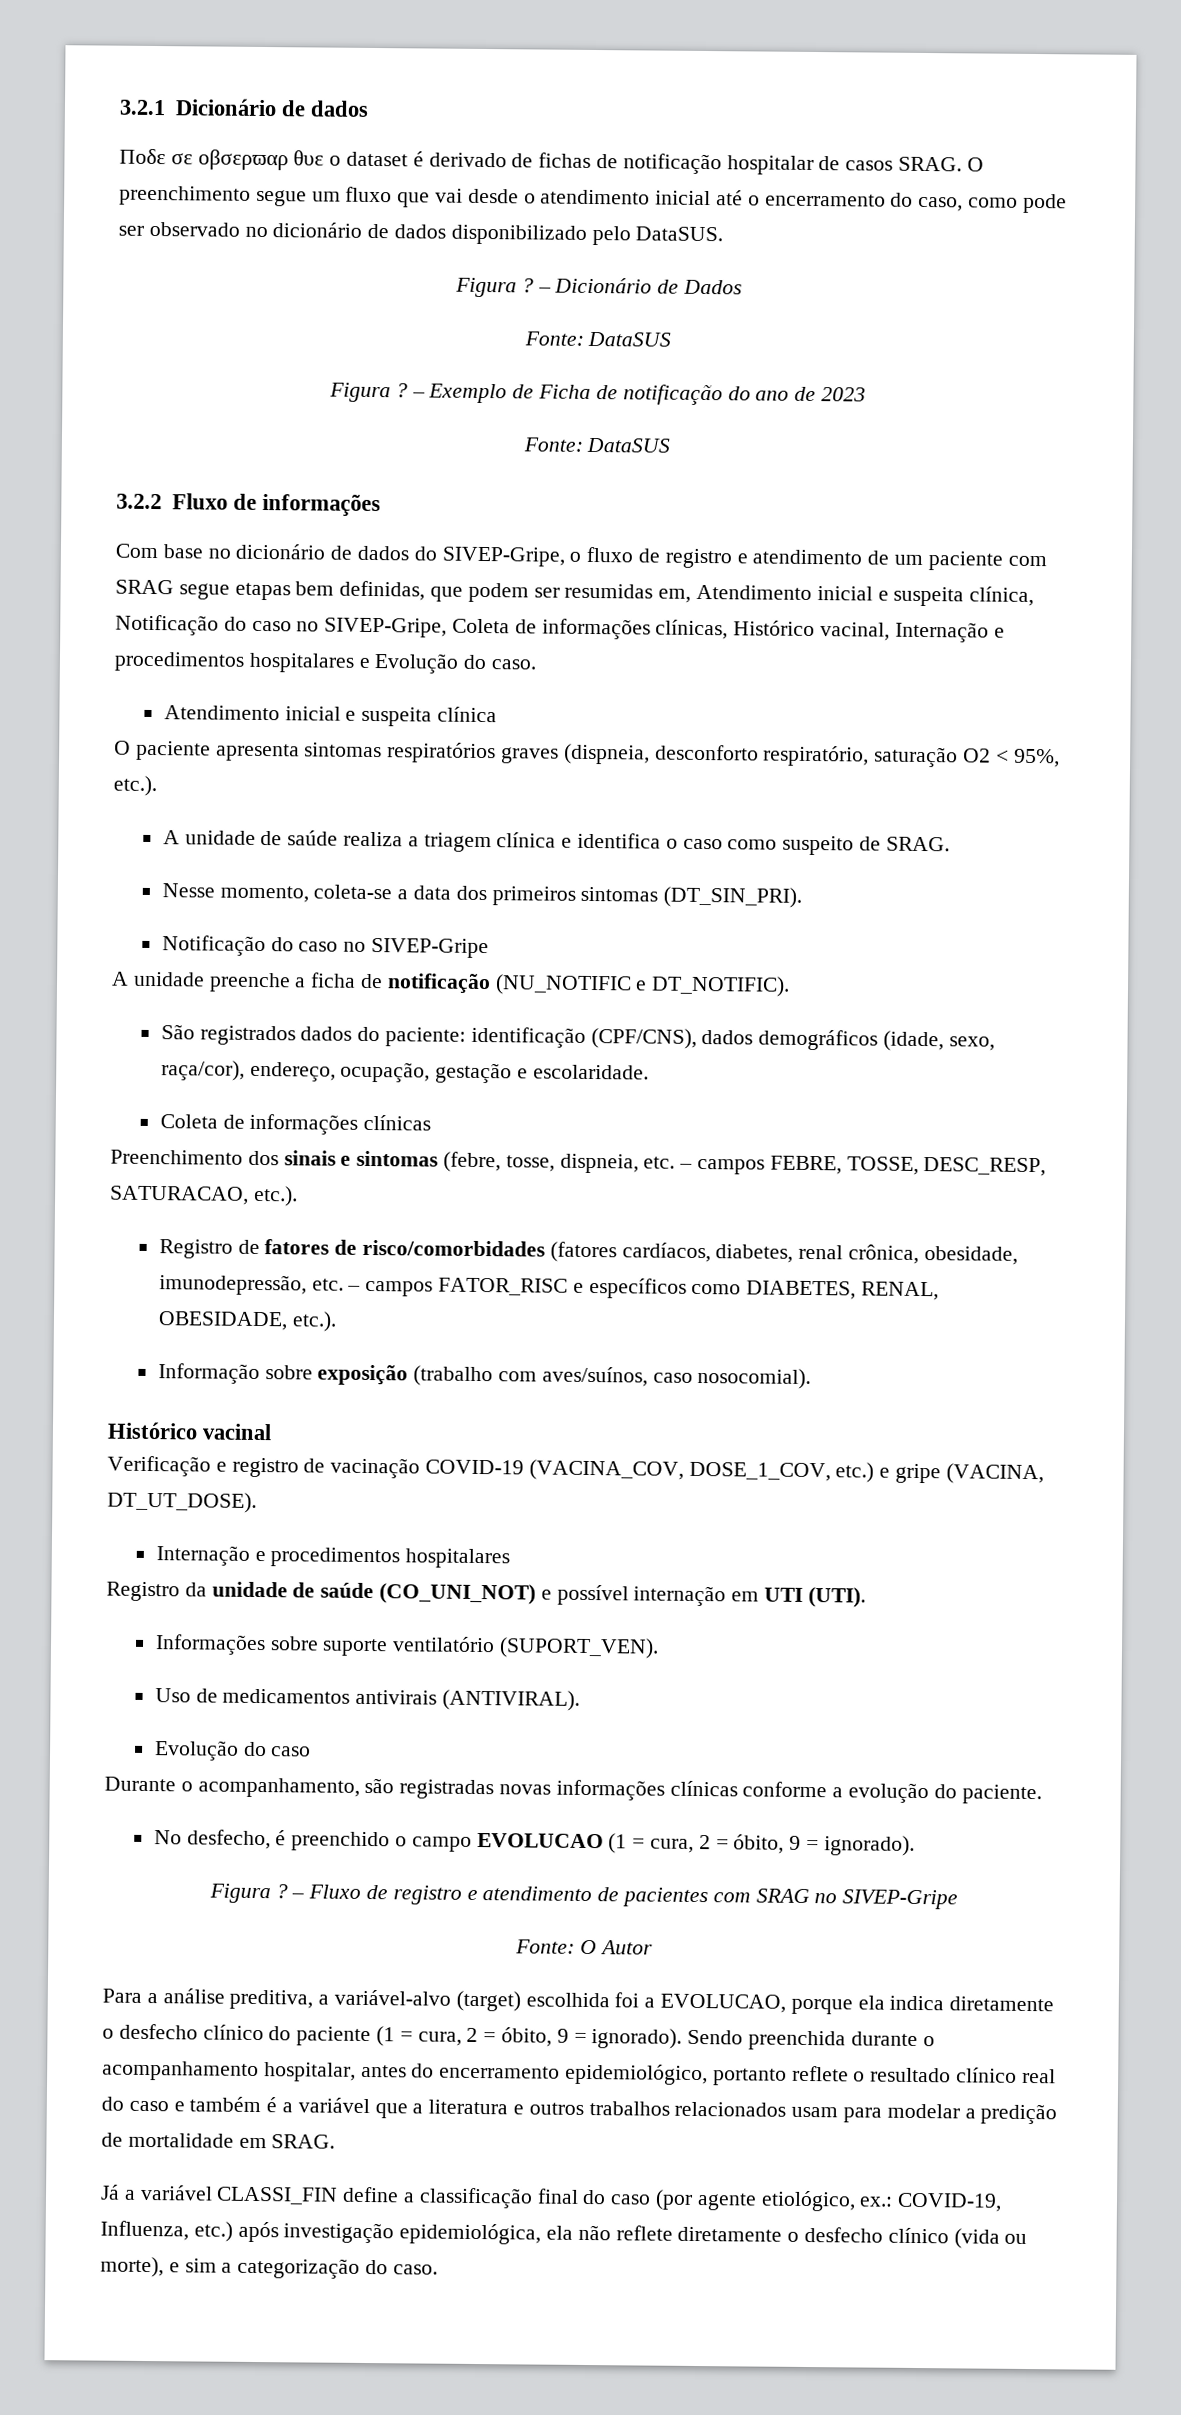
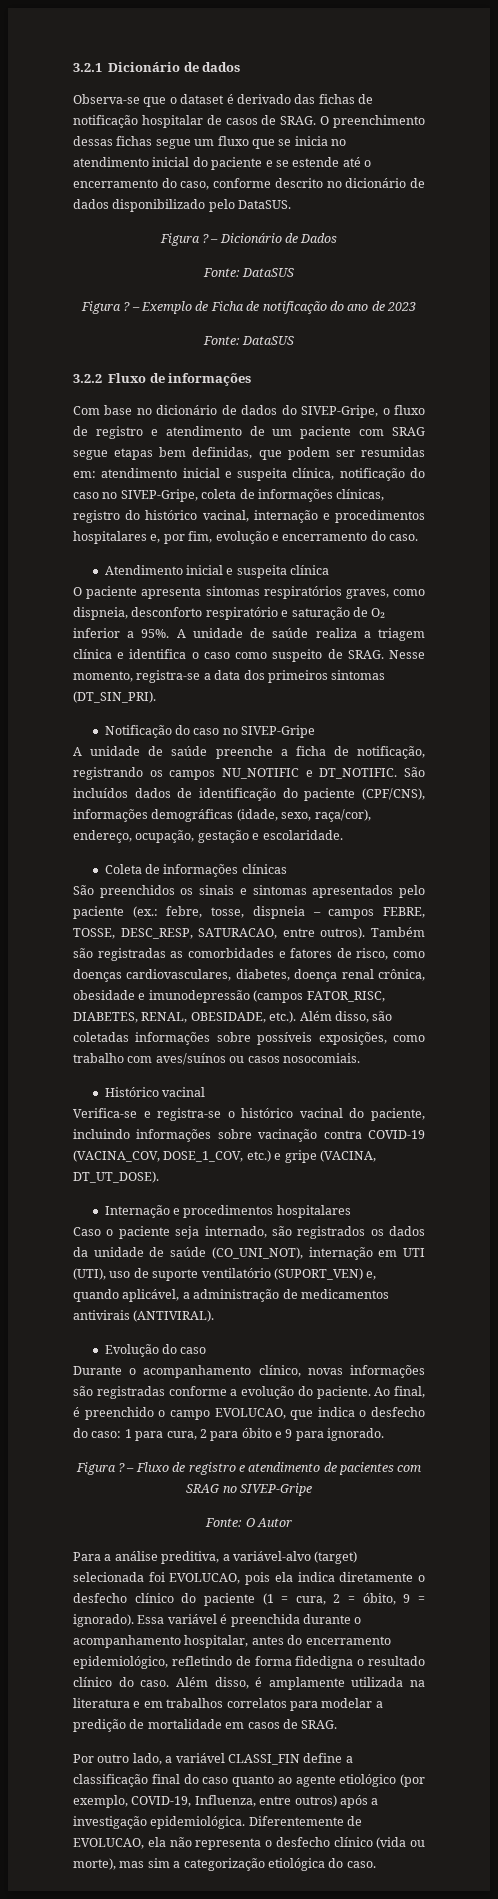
[119,148,325,171] Ποδε σε οβσερϖαρ θυε -> [73,94,167,107] Observa-se que
[511,153,534,168] de -> [294,94,316,104] das
(894, 165) none -> [261,115,277,125] de
(251, 195) none -> [73,136,153,146] dessas fichas
[435,188,712,206] vai desde o atendimento inicial -> [278,136,346,146] [73,157,340,170] se inicia no atendimento inicial do paciente e se estende
[968,193,1067,214] [118,221,240,237] como pode ser observado -> [213,178,323,188] conforme descrito
[658,584,813,603] em, Atendimento -> [73,468,178,478] em: atendimento
[115,614,219,636] Notificação -> [339,468,405,481] notificação
[452,618,511,634] Coleta -> [201,489,237,499] coleta
[733,620,1005,643] [114,651,460,674] Histórico vacinal, Internação e procedimentos hospitalares e Evolução -> [73,510,425,523] [73,531,368,544] registro do histórico vacinal, internação e procedimentos hospitalares e, por fim, evolução e encerramento
[501,743,1060,768] [113,775,157,797] graves (dispneia, desconforto respiratório, saturação O2 < 95%, etc.). // -> [345,589,425,599] [73,607,386,620] [73,628,170,638] graves, como dispneia, desconforto respiratório e saturação de O₂ inferior a 95%.
(950, 844) // -> (384, 654) none
[313,884,393,900] coleta-se -> [136,670,201,683] registra-se
(205, 979) none -> [148,746,208,756] de saúde
[386,973,791,997] [160,1024,879,1051] notificação (NU_NOTIFIC e DT_NOTIFIC). // São registrados dados do paciente: identificação (CPF/CNS), dados demográficos -> [357,746,425,759] [73,767,425,780] [73,788,425,801] [73,809,234,822] notificação, registrando os campos NU_NOTIFIC e DT_NOTIFIC. São incluídos dados de identificação do paciente (CPF/CNS), informações demográficas
[110,1149,676,1174] Preenchimento dos sinais e sintomas (febre, tosse, dispneia, etc. -> [73,885,426,898] [73,906,305,919] São preenchidos os sinais e sintomas apresentados pelo paciente (ex.: febre, tosse, dispneia
[253,1185,298,1207] [158,1239,1018,1265] [158,1274,939,1301] [157,1311,337,1332] [157,1363,812,1390] [107,1421,273,1441] [107,1455,421,1479] etc.). // Registro de fatores de risco/comorbidades (fatores cardíacos, diabetes, renal crônica, obesidade, imunodepressão, etc. – campos FATOR_RISC e específicos como DIABETES, RENAL, OBESIDADE, etc.). // Informação sobre exposição (trabalho com aves/suínos, caso nosocomial). // Histórico vacinal // Verificação e registro de vacinação -> [282,927,425,939] [73,948,425,961] [73,969,425,982] [73,990,385,1003] [73,1011,393,1023] [73,1032,425,1045] [73,1053,360,1065] [104,1087,205,1097] [73,1108,425,1121] [73,1129,362,1142] entre outros). Também são registradas as comorbidades e fatores de risco, como doenças cardiovasculares, diabetes, doença renal crônica, obesidade e imunodepressão (campos FATOR_RISC, DIABETES, RENAL, OBESIDADE, etc.). Além disso, são coletadas informações sobre possíveis exposições, como trabalho com aves/suínos ou casos nosocomiais. // Histórico vacinal // Verifica-se e registra-se o histórico vacinal do paciente, incluindo informações sobre vacinação contra
[106,1581,866,1608] [154,1634,659,1659] [154,1688,191,1703] Registro da unidade de saúde (CO_UNI_NOT) e possível internação em UTI (UTI). // Informações sobre suporte ventilatório (SUPORT_VEN). // Uso -> [73,1226,425,1239] [73,1247,425,1260] [73,1268,377,1281] [73,1289,280,1302] Caso o paciente seja internado, são registrados os dados da unidade de saúde (CO_UNI_NOT), internação em UTI (UTI), uso de suporte ventilatório (SUPORT_VEN) e, quando aplicável, a administração
[197,1777,738,1801] acompanhamento, são registradas novas informações clínicas -> [143,1365,425,1378] [73,1386,165,1399] acompanhamento clínico, novas informações são registradas
[153,1829,271,1850] // No desfecho, -> [374,1386,425,1398] Ao final,
[476,1832,915,1856] EVOLUCAO (1 = cura, 2 = óbito, 9 = ignorado). -> [214,1407,425,1420] [73,1428,385,1441] EVOLUCAO, que indica o desfecho do caso: 1 para cura, 2 para óbito e 9 para ignorado.
[525,1992,853,2015] escolhida foi a EVOLUCAO, porque -> [73,1572,271,1585] selecionada foi EVOLUCAO, pois
[687,2029,744,2045] Sendo -> [137,1614,228,1624] Essa variável é
[712,2065,1056,2086] [101,2096,839,2119] portanto reflete o resultado clínico real do caso e também é a variável que a literatura e outros trabalhos relacionados usam -> [171,1656,425,1669] [73,1677,425,1690] [73,1698,287,1708] refletindo de forma fidedigna o resultado clínico do caso. Além disso, é amplamente utilizada na literatura e em trabalhos correlatos
[271,2134,336,2149] [100,2184,120,2200] SRAG. // Já -> [247,1719,338,1729] [73,1753,162,1765] casos de SRAG. // Por outro lado,
[655,2189,1003,2212] [100,2220,783,2245] (por agente etiológico, ex.: COVID-19, Influenza, etc.) após investigação epidemiológica, ela não reflete diretamente -> [232,1774,425,1787] [73,1795,379,1808] [73,1816,363,1829] [73,1837,262,1850] quanto ao agente etiológico (por exemplo, COVID-19, Influenza, entre outros) após a investigação epidemiológica. Diferentemente de EVOLUCAO, ela não representa
[168,2262,180,2273] e -> [119,1861,145,1868] mas
(361, 2268) none -> [267,1858,325,1871] etiológica

